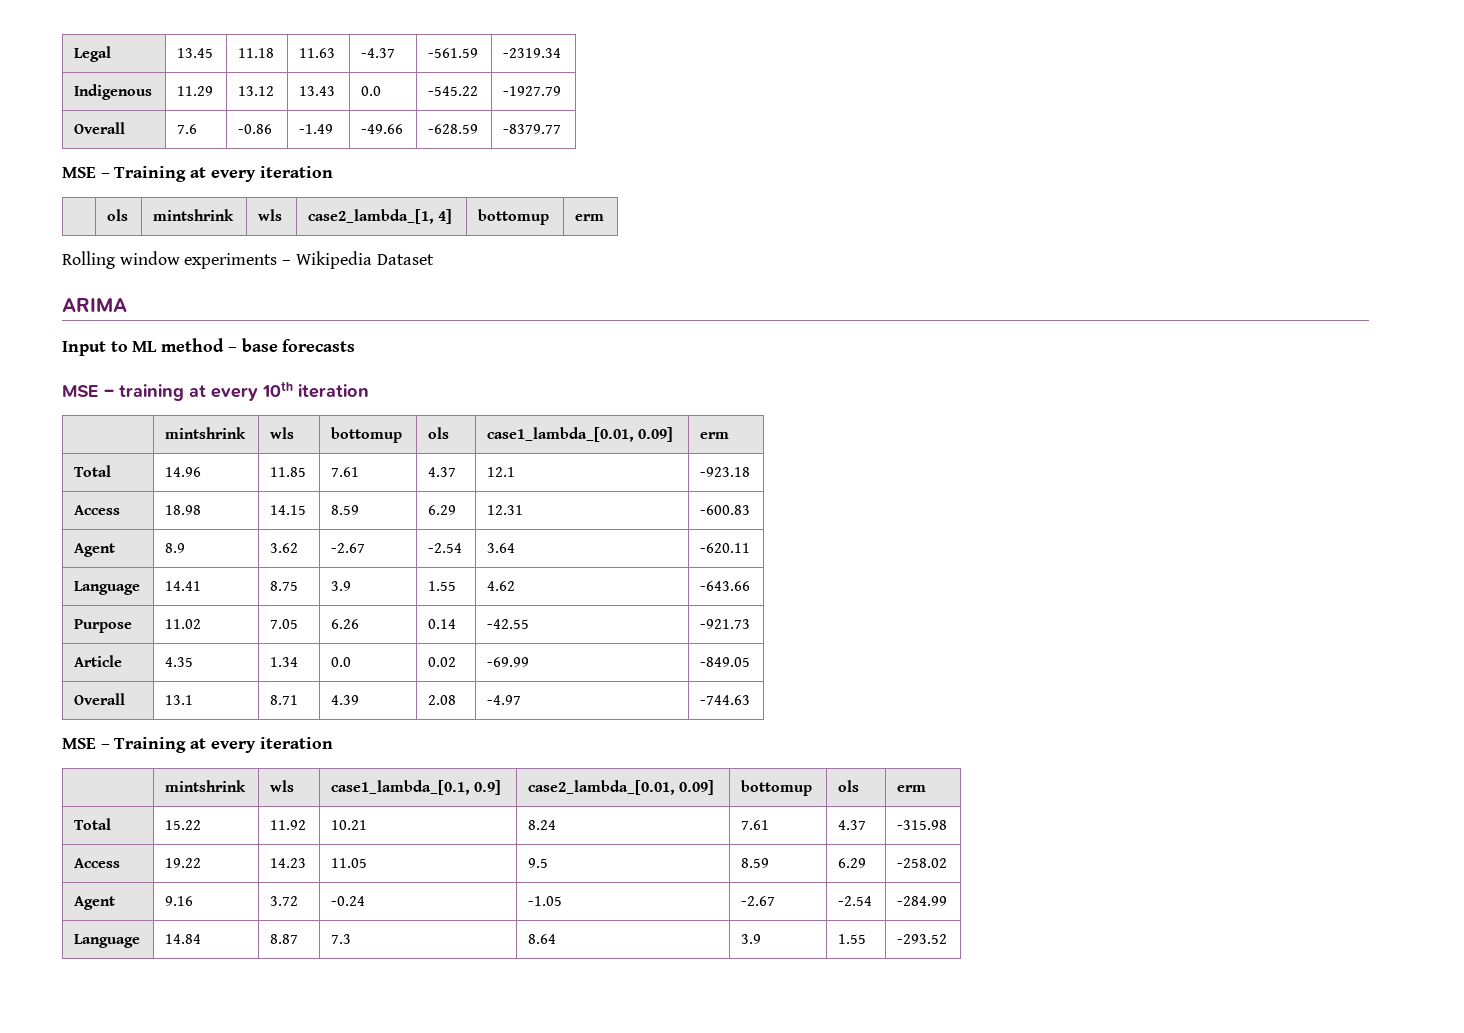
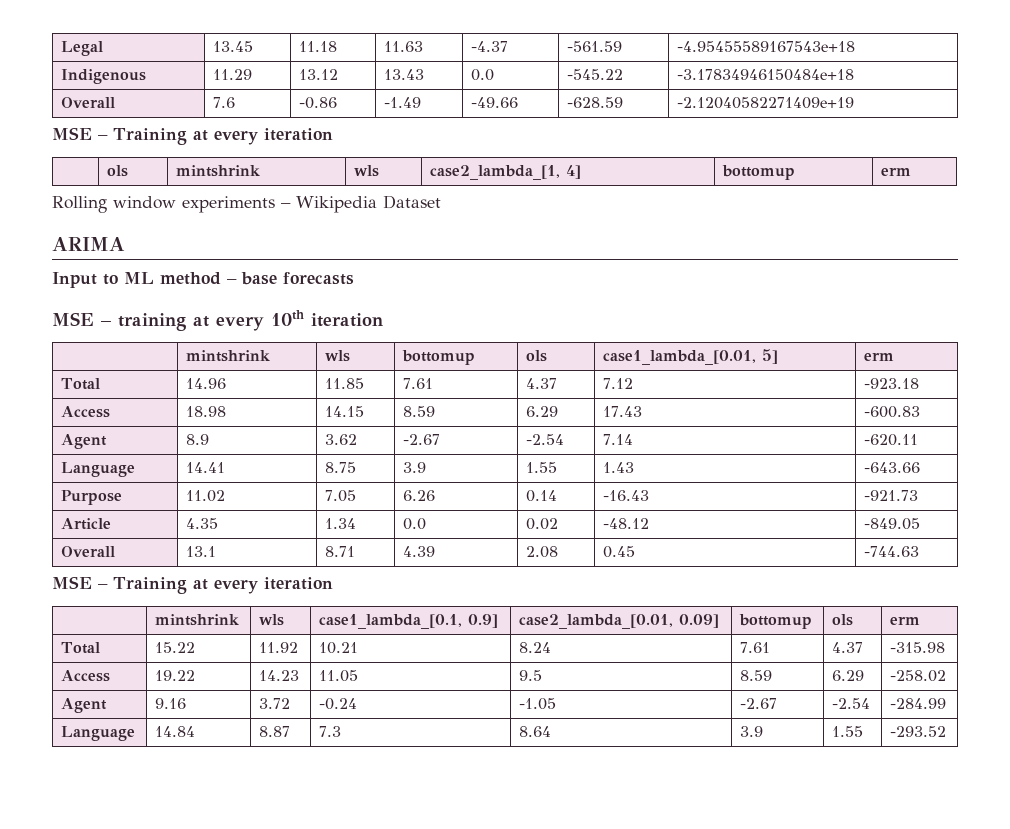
[503,48,562,58] -2319.34 -> [677,41,856,52] -4.95455589167543e+18
[503,86,562,96] -1927.79 -> [677,69,855,81] -3.17834946150484e+18
[503,124,562,134] -8379.77 -> [677,97,855,109] -2.12040582271409e+19
[638,427,674,442] 0.09] -> [762,349,779,364] 5]
[487,467,516,477] 12.1 -> [603,378,634,389] 7.12
[487,505,524,515] 12.31 -> [603,406,643,417] 17.43
[487,543,516,553] 3.64 -> [603,434,634,445] 7.14
[487,581,516,591] 4.62 -> [603,462,635,473] 1.43
[487,619,530,629] -42.55 -> [603,490,650,501] -16.43
[487,657,530,667] -69.99 -> [603,518,650,529] -48.12
[487,695,522,705] -4.97 -> [603,546,636,558] 0.45

